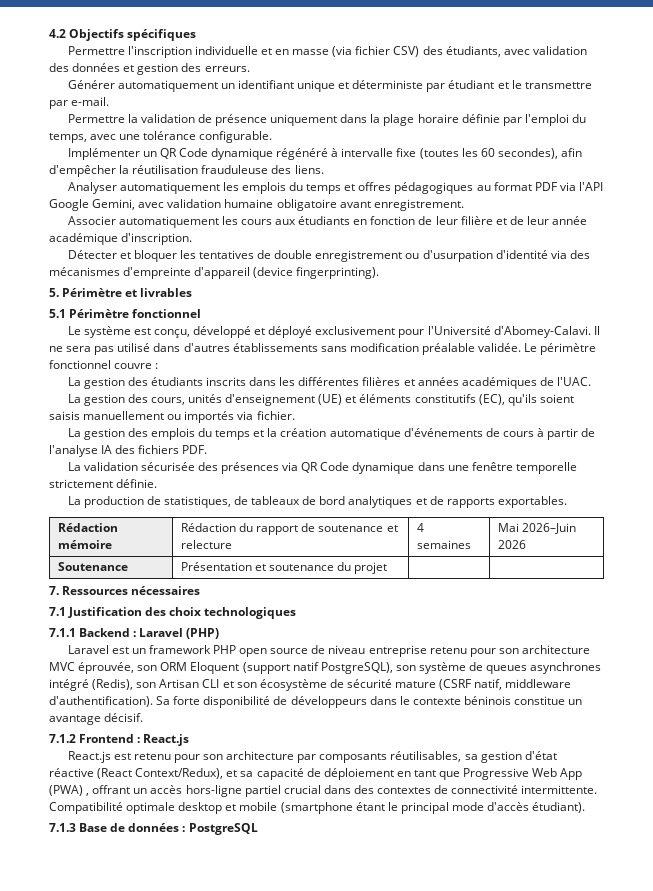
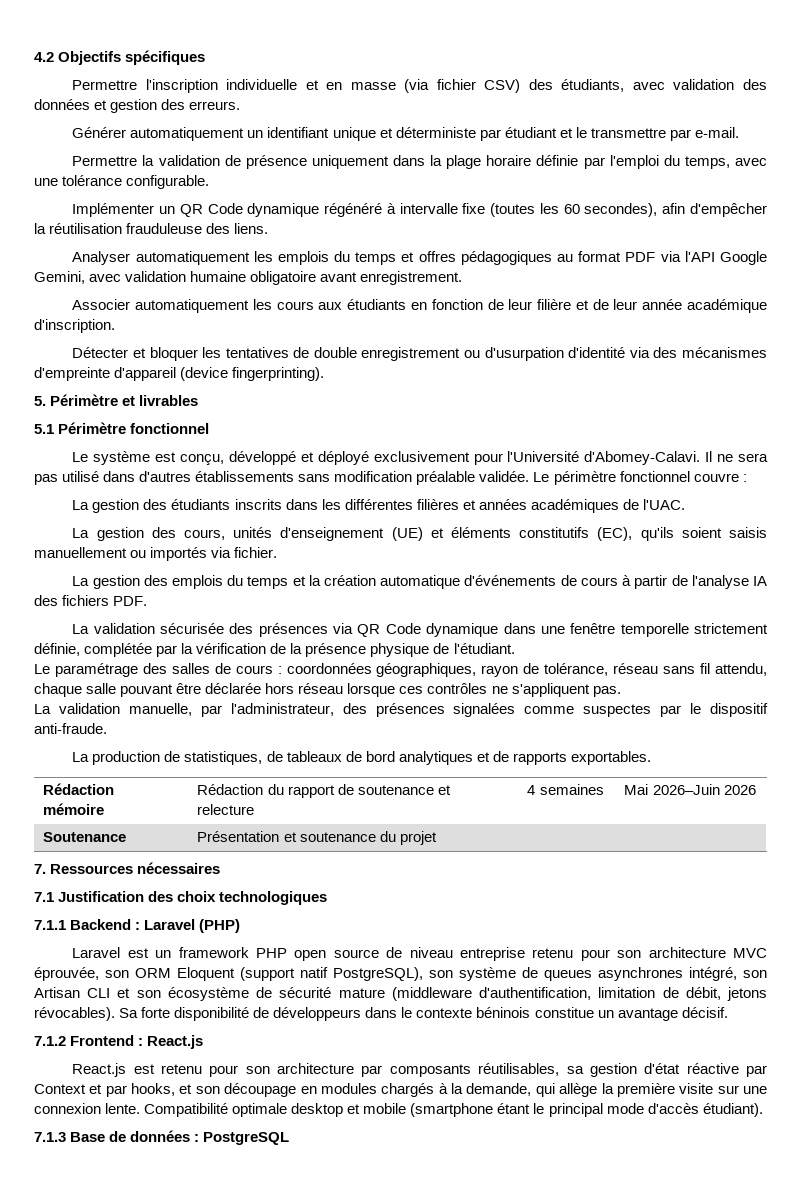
[116,479,158,488] définie. -> [34,643,515,657] [34,663,767,677] [34,683,621,697] [34,703,768,717] [34,723,107,734] définie, complétée par la vérification de la présence physique de l'étudiant. // Le paramétrage des salles de cours : coordonnées géographiques, rayon de tolérance, réseau sans fil attendu, chaque salle pouvant être déclarée hors réseau lorsque ces contrôles ne s'appliquent pas. // La validation manuelle, par l'administrateur, des présences signalées comme suspectes par le dispositif anti-fraude.
[49,679,134,691] intégré (Redis), -> [689,967,737,981] intégré,
[439,679,572,690] [49,696,153,707] (CSRF natif, middleware d'authentification). -> [391,987,768,1001] [34,1007,115,1021] (middleware d'authentification, limitation de débit, jetons révocables).
[97,768,583,780] [49,785,598,797] (React Context/Redux), et sa capacité de déploiement en tant que Progressive Web App (PWA) , offrant un accès hors-ligne partiel crucial dans des contextes de connectivité intermittente. -> [746,1065,768,1077] [34,1083,767,1097] [34,1103,141,1114] par Context et par hooks, et son découpage en modules chargés à la demande, qui allège la première visite sur une connexion lente.

